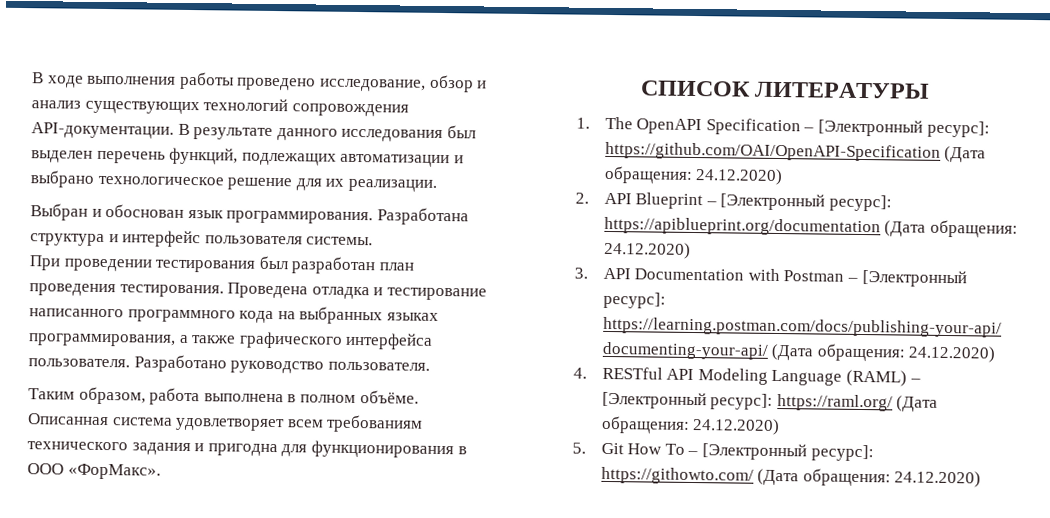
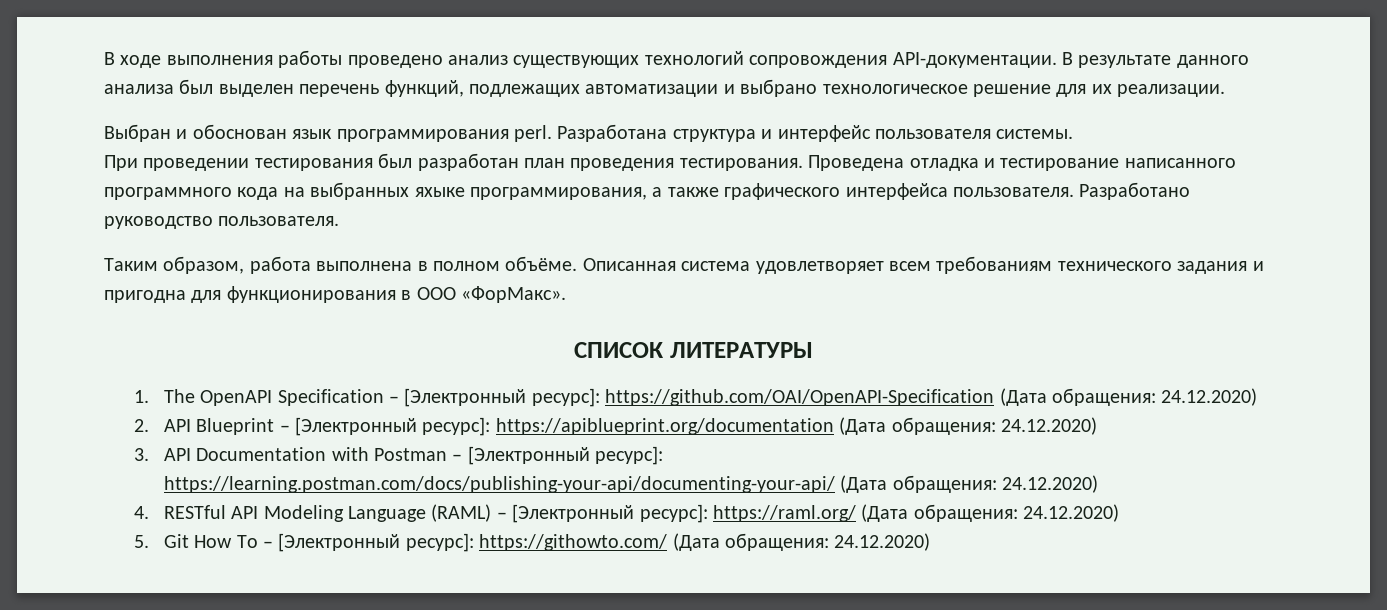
[318,74,488,93] исследование, обзор и -> (443, 61) none
[341,128,444,143] исследования -> [104,84,174,94] анализа
[226,210,374,225] программирования. -> [336,125,552,142] программирования perl.
[386,312,439,321] языках -> [414,187,465,197] яхыке

